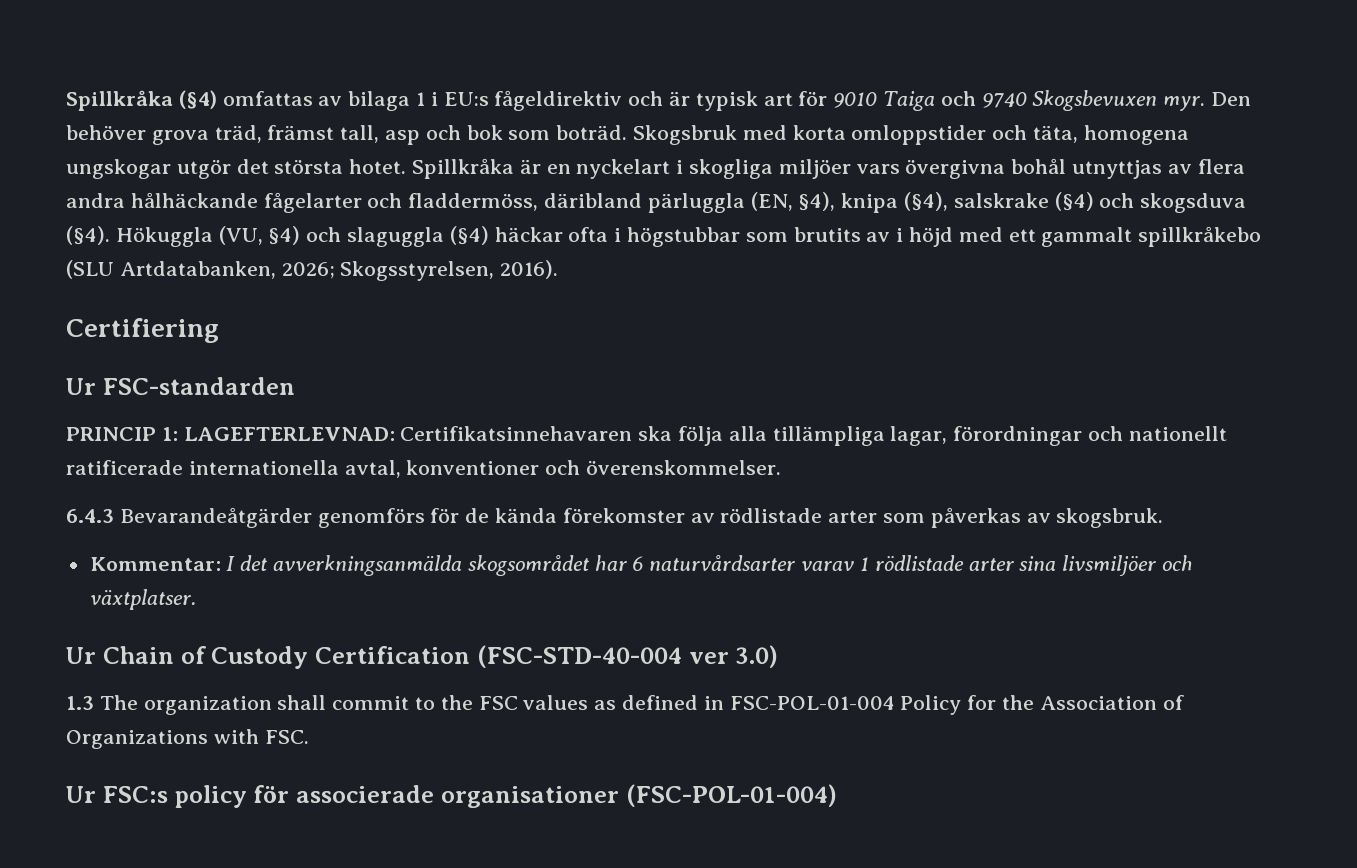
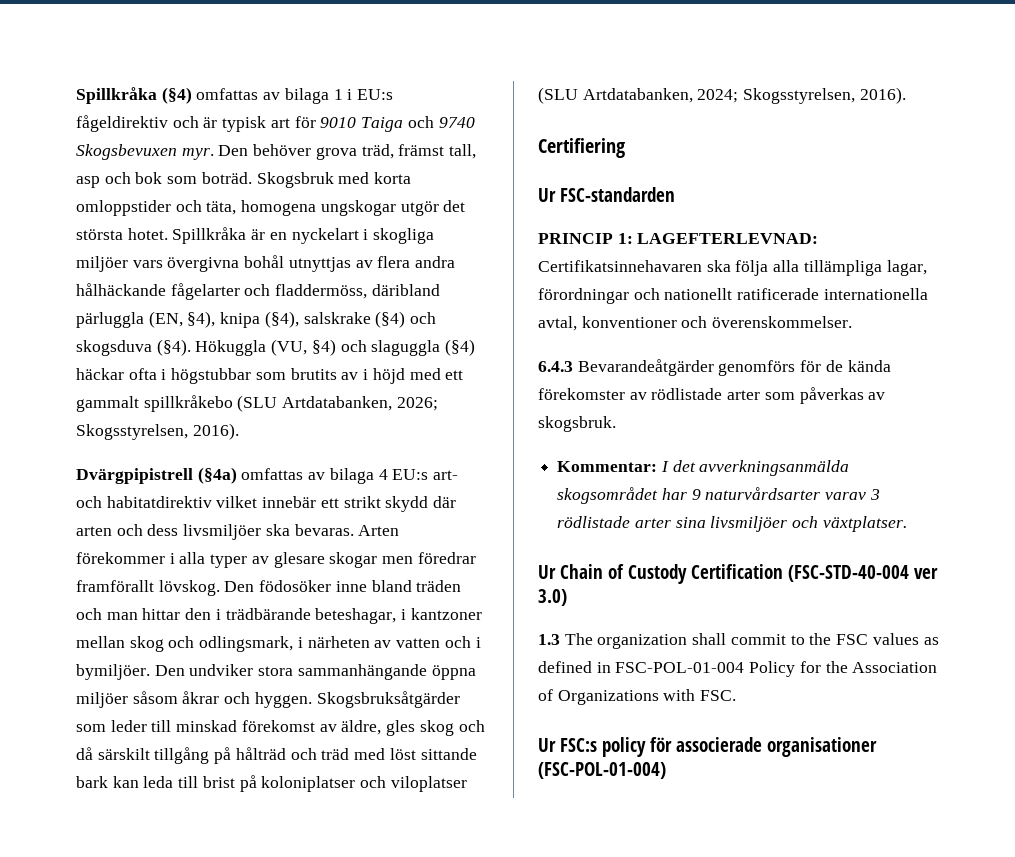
(559, 269) none -> [76,467,459,484] [76,496,457,512] [76,524,400,540] [76,552,476,568] [76,580,462,596] [76,608,482,624] [76,636,481,652] [76,664,476,680] [76,691,460,708] [76,720,485,736] [76,747,477,764] [76,775,467,792] [538,87,906,104] // Dvärgpipistrell (§4a) omfattas av bilaga 4 EU:s art- och habitatdirektiv vilket innebär ett strikt skydd där arten och dess livsmiljöer ska bevaras. Arten förekommer i alla typer av glesare skogar men föredrar framförallt lövskog. Den födosöker inne bland träden och man hittar den i trädbärande beteshagar, i kantzoner mellan skog och odlingsmark, i närheten av vatten och i bymiljöer. Den undviker stora sammanhängande öppna miljöer såsom åkrar och hyggen. Skogsbruksåtgärder som leder till minskad förekomst av äldre, gles skog och då särskilt tillgång på hålträd och träd med löst sittande bark kan leda till brist på koloniplatser och viloplatser (SLU Artdatabanken, 2024; Skogsstyrelsen, 2016).
[632,556,644,571] 6 -> [691,489,701,500] 9
[859,557,869,571] 1 -> [869,489,880,500] 3

